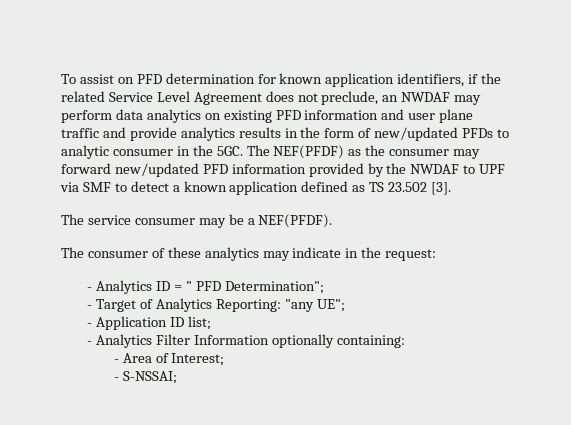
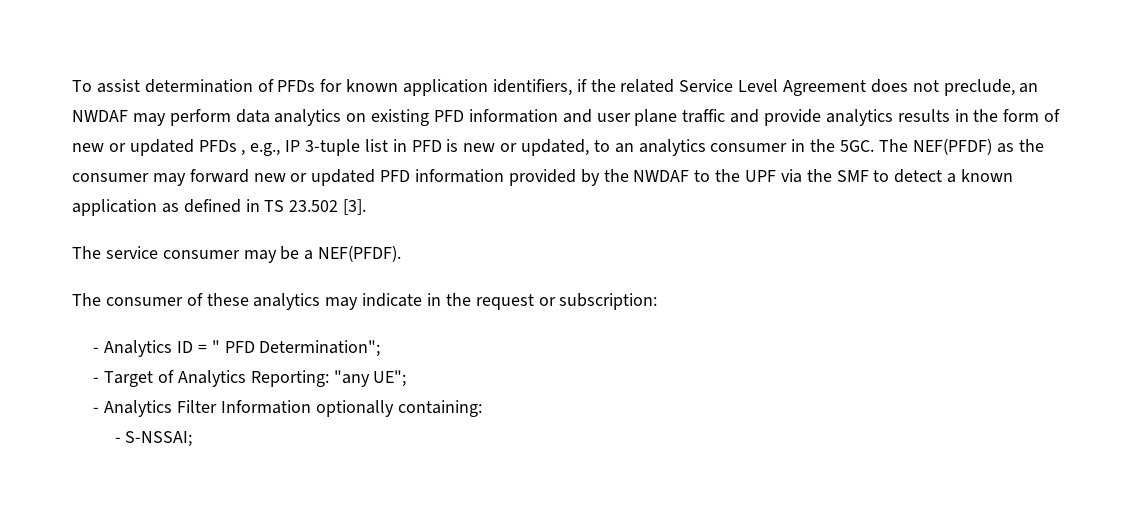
[117,73,255,84] on PFD determination -> [144,79,316,93] determination of PFDs
[374,127,510,141] [61,145,109,159] new/updated PFDs to analytic -> [72,139,706,156] new or updated PFDs , e.g., IP 3-tuple list in PFD is new or updated, to an analytics
[114,163,199,177] new/updated -> [253,169,376,186] new or updated
(476, 169) none -> [715,169,741,182] the
(79, 187) none -> [806,169,832,182] the
[301,181,366,192] defined as -> [161,199,260,213] as defined in
[385,249,437,261] request: -> [475,293,658,310] request or subscription:
[87,316,212,330] // - Application ID list; -> (407, 378) none
[113,353,225,366] // - Area of Interest; -> (482, 408) none

